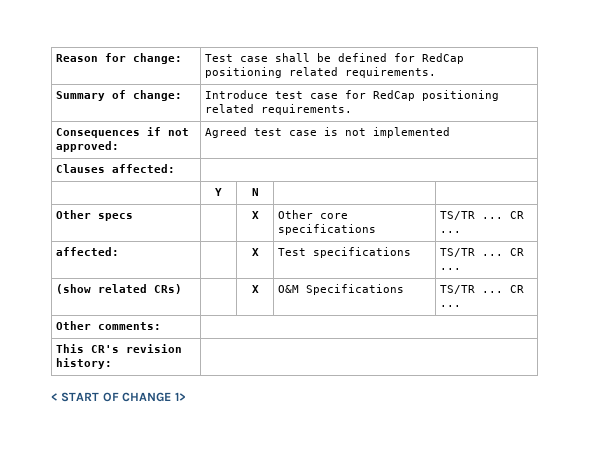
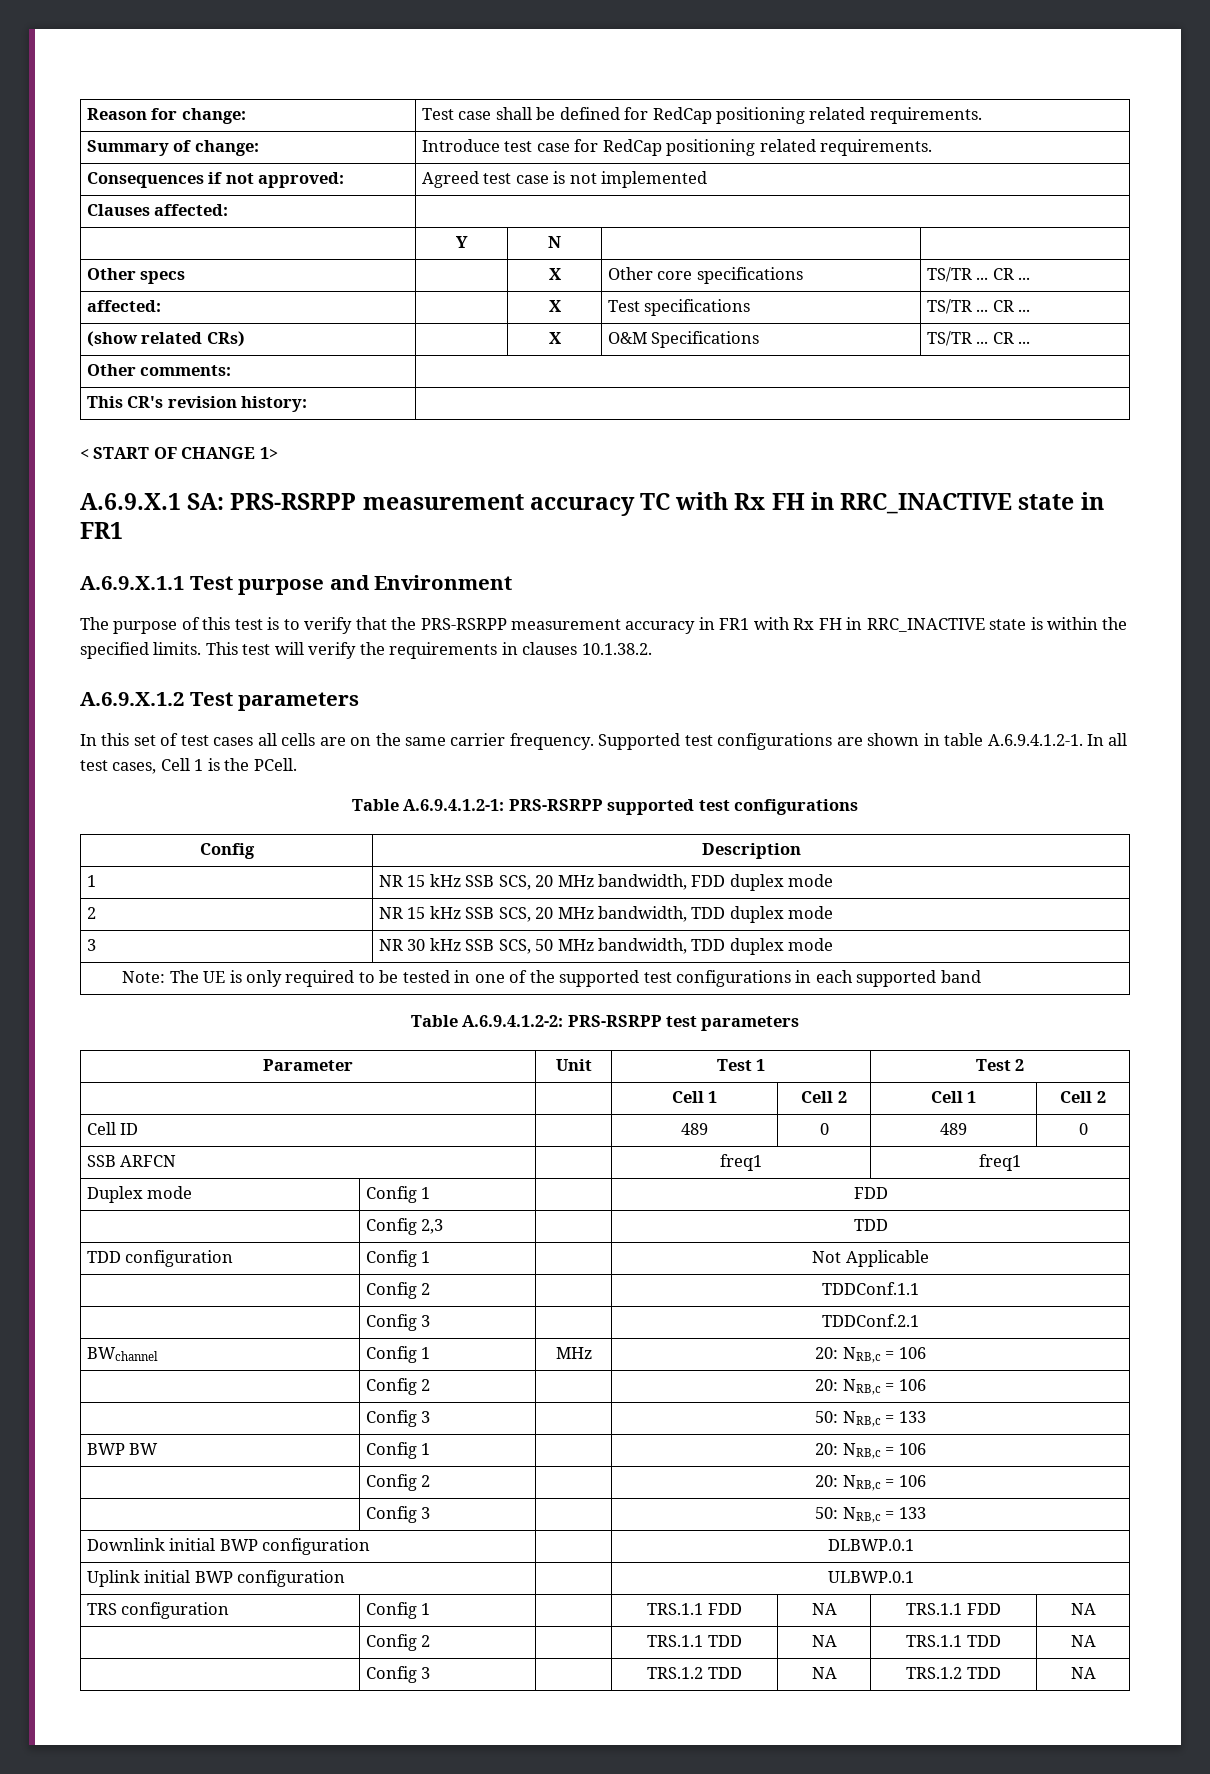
(186, 396) none -> [80,492,1104,516] [80,522,123,539] [80,575,513,595] [80,617,1128,634] [80,642,652,659] [80,692,360,711] [80,733,1128,750] [80,758,297,774] [351,799,859,815] [199,843,255,859] [701,843,801,859] [86,875,96,887] [378,874,834,891] [86,907,96,919] [378,906,834,923] [86,939,96,951] [378,938,834,955] [122,970,981,987] [410,1015,800,1031] [263,1059,353,1071] [555,1059,592,1071] [716,1059,766,1071] [975,1059,1025,1071] [671,1091,718,1103] [801,1091,847,1103] [930,1091,977,1103] [1060,1091,1106,1103] [86,1122,139,1135] [681,1123,708,1135] [819,1123,829,1135] [940,1123,967,1135] [1078,1123,1088,1135] [86,1155,177,1167] [720,1154,762,1171] [979,1154,1021,1171] [86,1186,193,1203] [365,1186,431,1203] [853,1187,888,1199] [365,1218,444,1235] [853,1219,888,1231] [86,1250,234,1267] [365,1250,431,1267] [812,1250,929,1267] [365,1282,431,1299] [822,1282,919,1295] [365,1314,431,1331] [822,1314,919,1327] [86,1347,158,1361] [365,1346,431,1363] [555,1347,592,1359] [815,1347,926,1363] [365,1378,431,1395] [815,1379,926,1395] [365,1410,431,1427] [815,1411,926,1427] [86,1443,159,1455] [365,1442,431,1459] [815,1443,926,1459] [365,1474,431,1491] [815,1475,926,1491] [365,1506,431,1523] [815,1507,926,1523] [86,1538,371,1555] [827,1539,914,1551] [86,1570,346,1587] [827,1571,914,1583] [86,1602,230,1619] [365,1602,431,1619] [647,1603,742,1615] [811,1603,837,1615] [906,1603,1001,1615] [1070,1603,1096,1615] [365,1634,431,1651] [647,1635,742,1647] [811,1635,837,1647] [906,1635,1001,1647] [1070,1635,1096,1647] [365,1666,431,1683] [647,1667,742,1679] [811,1667,837,1679] [906,1667,1001,1679] [1070,1667,1096,1679] // A.6.9.X.1 SA: PRS-RSRPP measurement accuracy TC with Rx FH in RRC_INACTIVE state in FR1 // A.6.9.X.1.1 Test purpose and Environment // The purpose of this test is to verify that the PRS-RSRPP measurement accuracy in FR1 with Rx FH in RRC_INACTIVE state is within the specified limits. This test will verify the requirements in clauses 10.1.38.2. // A.6.9.X.1.2 Test parameters // In this set of test cases all cells are on the same carrier frequency. Supported test configurations are shown in table A.6.9.4.1.2-1. In all test cases, Cell 1 is the PCell. // Table A.6.9.4.1.2-1: PRS-RSRPP supported test configurations // Config | Description // 1 | NR 15 kHz SSB SCS, 20 MHz bandwidth, FDD duplex mode // 2 | NR 15 kHz SSB SCS, 20 MHz bandwidth, TDD duplex mode // 3 | NR 30 kHz SSB SCS, 50 MHz bandwidth, TDD duplex mode // Note: The UE is only required to be tested in one of the supported test configurations in each supported band // Table A.6.9.4.1.2-2: PRS-RSRPP test parameters // Parameter | Unit | Test 1 | Test 2 // | | Cell 1 | Cell 2 | Cell 1 | Cell 2 // Cell ID | | 489 | 0 | 489 | 0 // SSB ARFCN | | freq1 | freq1 // Duplex mode | Config 1 | | FDD // | Config 2,3 | | TDD // TDD configuration | Config 1 | | Not Applicable // | Config 2 | | TDDConf.1.1 // | Config 3 | | TDDConf.2.1 // BWchannel | Config 1 | MHz | 20: NRB,c = 106 // | Config 2 | | 20: NRB,c = 106 // | Config 3 | | 50: NRB,c = 133 // BWP BW | Config 1 | | 20: NRB,c = 106 // | Config 2 | | 20: NRB,c = 106 // | Config 3 | | 50: NRB,c = 133 // Downlink initial BWP configuration | | DLBWP.0.1 // Uplink initial BWP configuration | | ULBWP.0.1 // TRS configuration | Config 1 | | TRS.1.1 FDD | NA | TRS.1.1 FDD | NA // | Config 2 | | TRS.1.1 TDD | NA | TRS.1.1 TDD | NA // | Config 3 | | TRS.1.2 TDD | NA | TRS.1.2 TDD | NA

